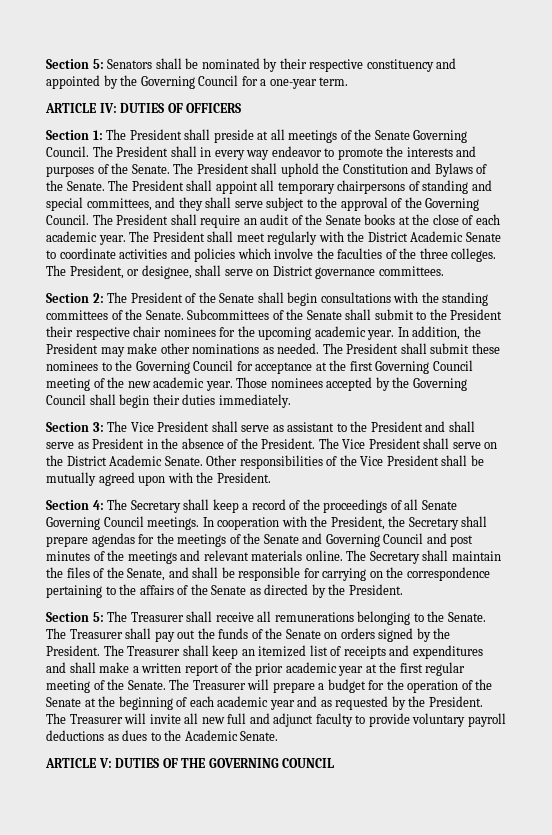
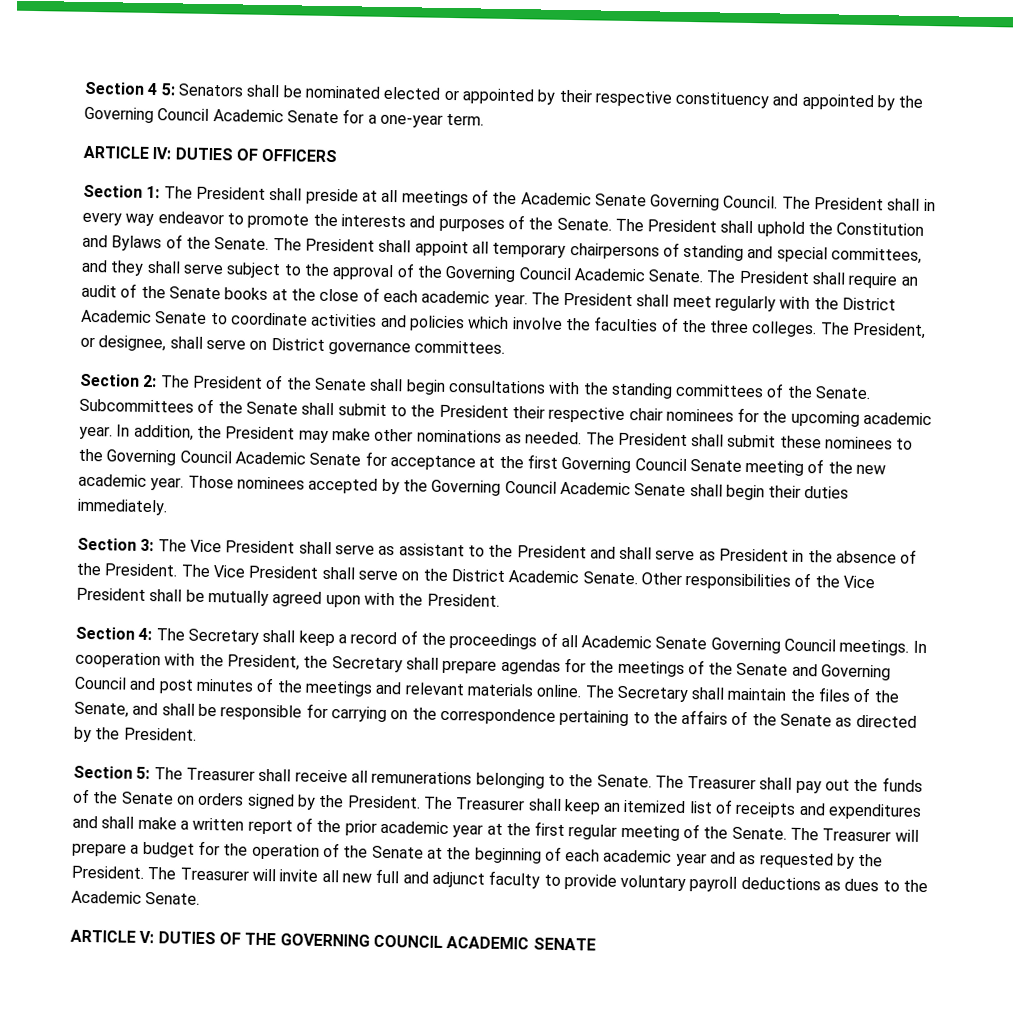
[46,59,89,69] Section -> [84,81,159,96] Section 4
(260, 63) none -> [383,86,534,105] elected or appointed
(239, 80) none -> [212,109,339,124] Academic Senate
(372, 134) none -> [520,192,592,206] Academic
[46,214,89,225] Council. -> [518,267,704,283] Council Academic Senate.
(234, 365) none -> [234,451,362,466] Academic Senate
(473, 365) none -> [689,459,742,472] Senate
(86, 399) none -> [559,481,687,497] Academic Senate
(419, 504) none -> [581,635,653,649] Academic
(335, 763) none -> [446,936,596,951] ACADEMIC SENATE

